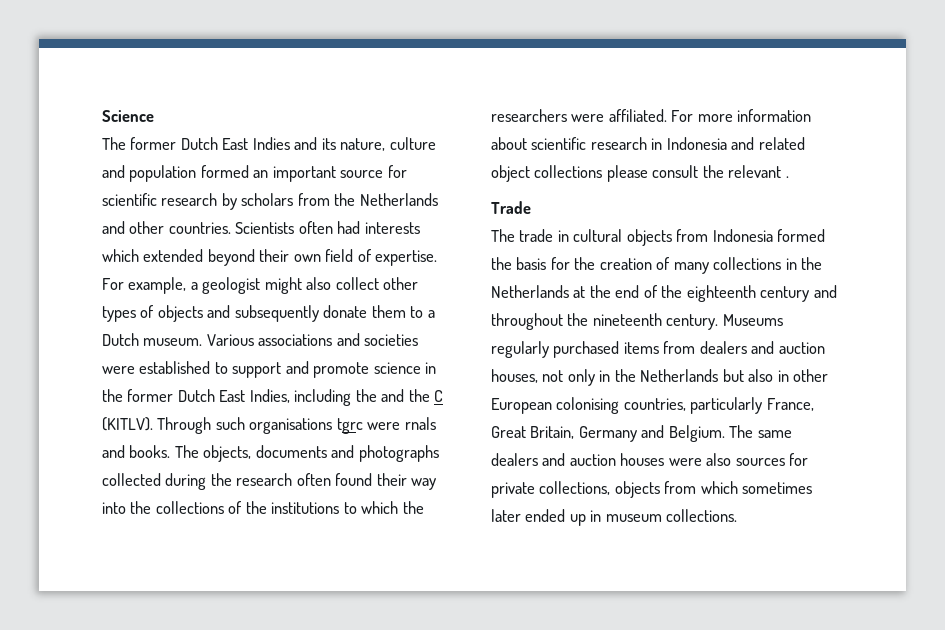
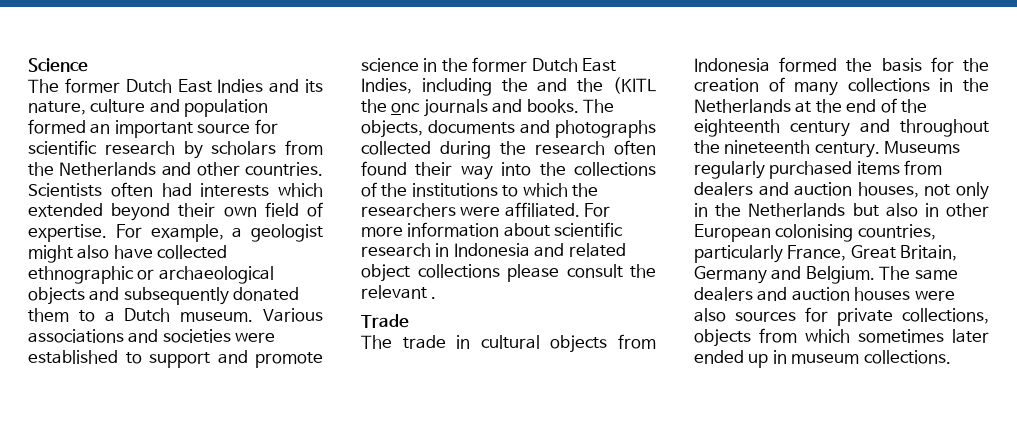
[335,277,419,290] [102,305,155,322] collect other types of -> [113,245,228,259] [28,266,274,284] have collected ethnographic or archaeological
[323,305,368,318] donate -> [233,287,300,301] donated
[434,390,444,402] [102,417,436,434] C (KITLV). Through such organisations tgrc were rnals -> [613,77,656,94] [361,99,488,117] (KITL the onc journals

